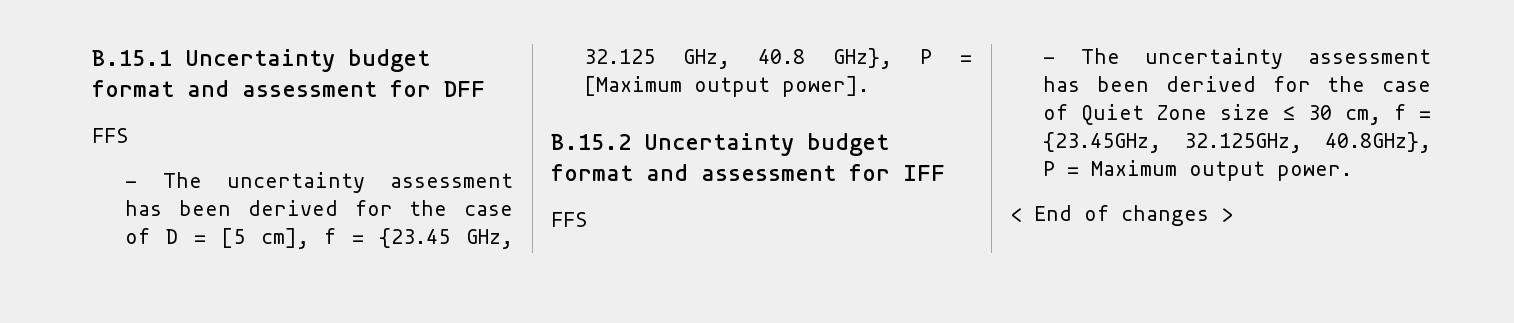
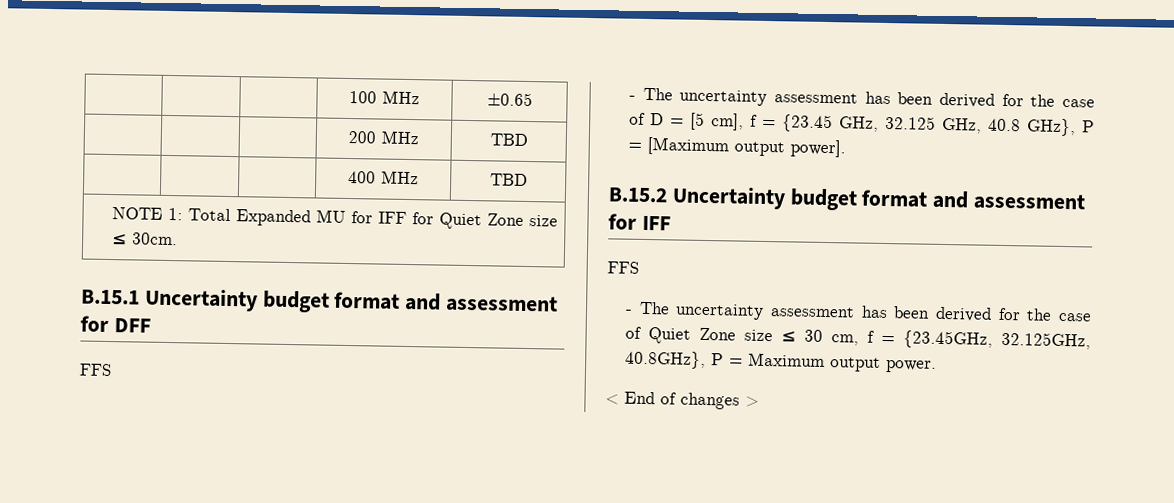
(92, 58) none -> [349,90,420,105] [486,92,533,107] [348,130,419,145] [489,133,528,146] [348,170,419,185] [489,173,528,186] [112,207,559,230] [112,232,179,246] | | | 100 MHz | ±0.65 // | | | 200 MHz | TBD // | | | 400 MHz | TBD // NOTE 1: Total Expanded MU for IFF for Quiet Zone size ≤ 30cm. //

